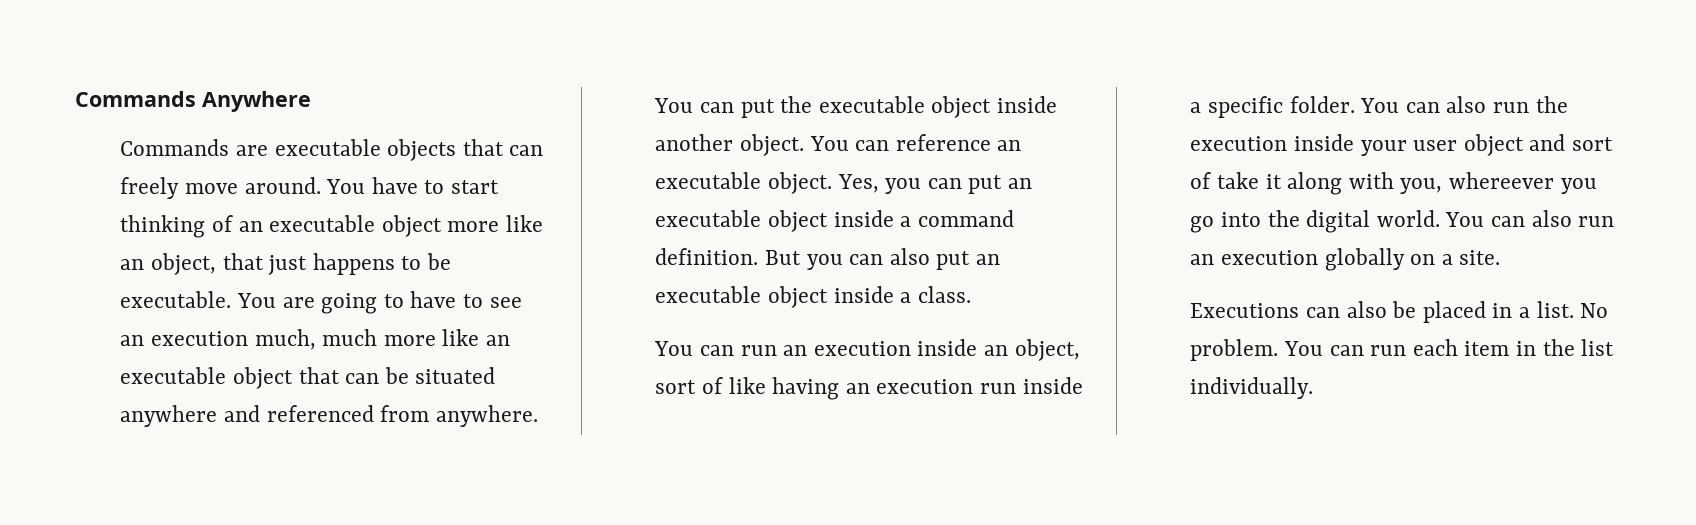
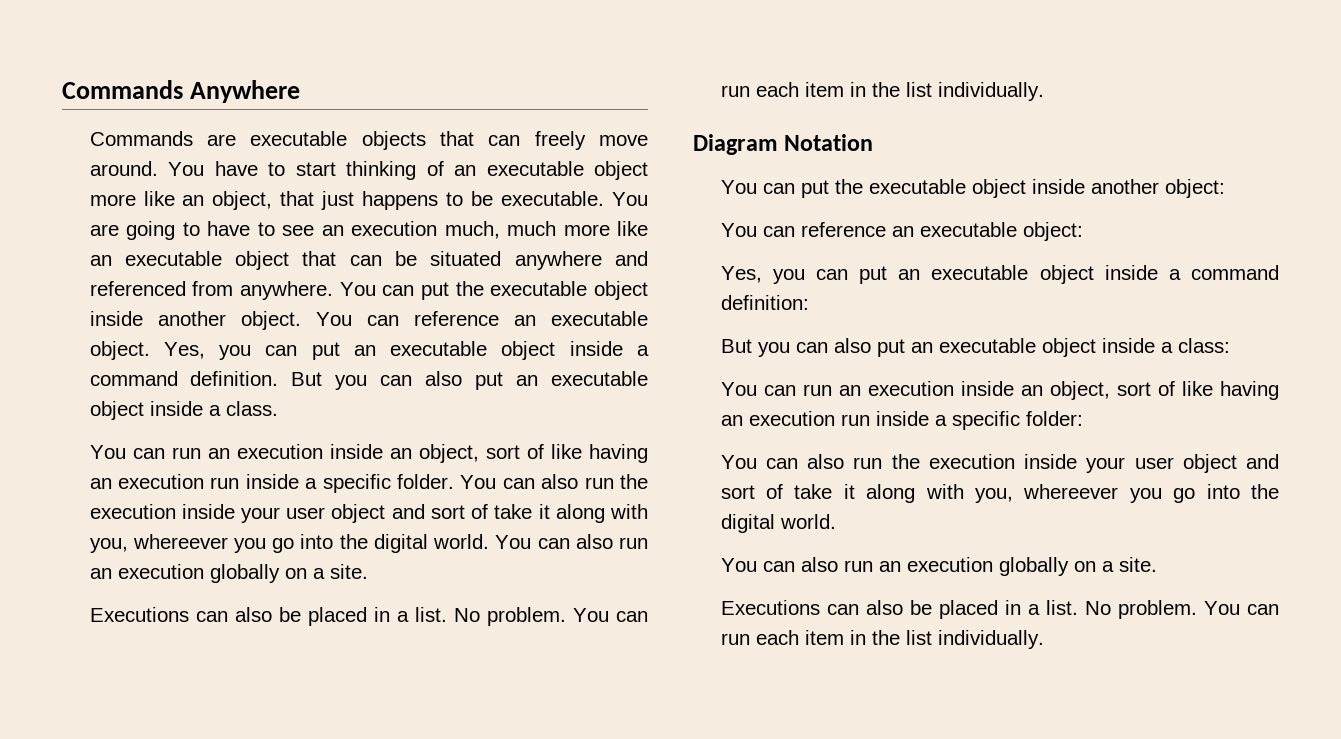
(1314, 388) none -> [693,134,874,155] [720,179,1225,198] [720,222,1083,241] [720,265,1279,284] [720,295,809,310] [720,338,1230,357] [720,381,1279,400] [720,411,1083,430] [720,454,1279,473] [720,484,1279,503] [720,514,836,533] [720,557,1157,576] [720,600,1279,619] [720,630,1044,649] // Diagram Notation // You can put the executable object inside another object: // You can reference an executable object: // Yes, you can put an executable object inside a command definition: // But you can also put an executable object inside a class: // You can run an execution inside an object, sort of like having an execution run inside a specific folder: // You can also run the execution inside your user object and sort of take it along with you, whereever you go into the digital world. // You can also run an execution globally on a site. // Executions can also be placed in a list. No problem. You can run each item in the list individually.

